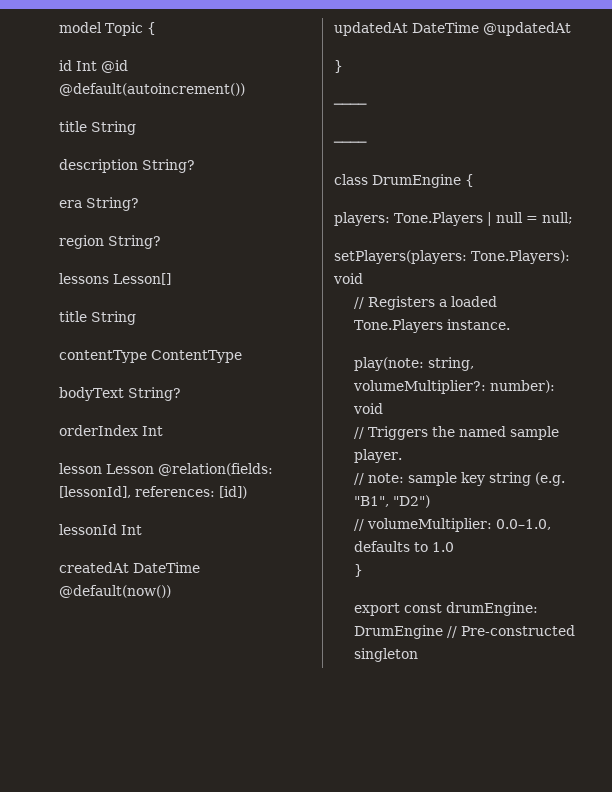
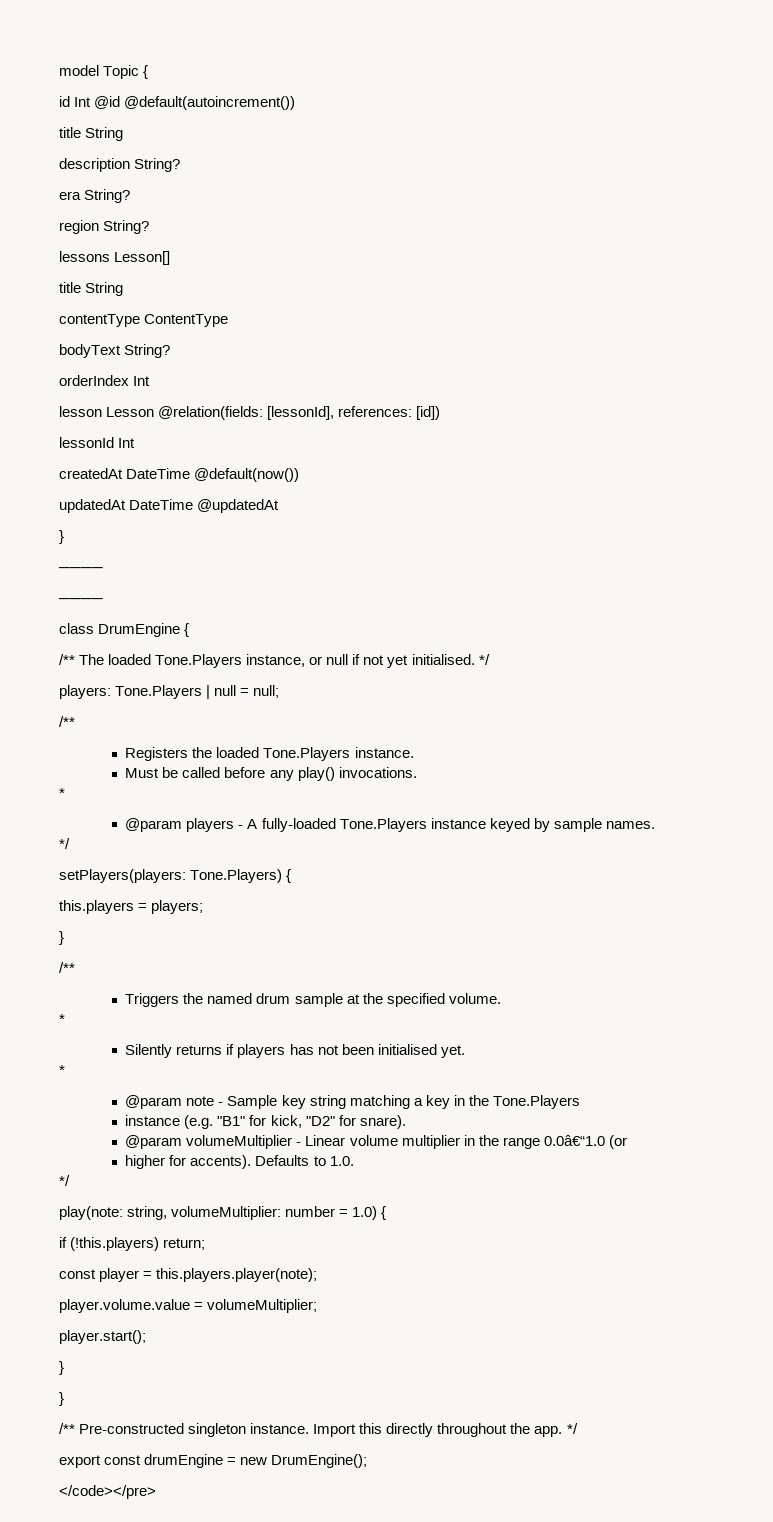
(474, 180) none -> [59,654,490,668] // /** The loaded Tone.Players instance, or null if not yet initialised. */
[334,250,570,264] [333,273,363,284] [354,296,498,310] [354,319,511,333] [354,357,475,371] [353,380,556,394] [353,403,384,414] [354,426,560,440] [354,449,403,463] [354,472,566,486] [354,495,431,508] [354,518,552,532] [354,541,455,552] [354,564,364,577] [354,602,539,616] [354,625,576,639] [354,648,419,662] setPlayers(players: Tone.Players): void // // Registers a loaded Tone.Players instance. // play(note: string, volumeMultiplier?: number): void // // Triggers the named sample player. // // note: sample key string (e.g. "B1", "D2") // // volumeMultiplier: 0.0–1.0, defaults to 1.0 // } // export const drumEngine: DrumEngine // Pre-constructed singleton -> [59,716,75,727] [125,747,414,761] [125,767,417,781] [59,788,65,798] [125,818,655,832] [59,838,70,849] [59,869,292,883] [59,900,204,914] [59,931,64,945] [59,962,75,973] [125,993,501,1007] [59,1014,65,1024] [125,1044,465,1058] [59,1065,65,1075] [125,1095,580,1109] [125,1115,406,1129] [125,1135,627,1149] [125,1155,354,1169] [59,1175,70,1186] [59,1206,387,1220] [59,1237,206,1251] [59,1268,318,1282] [59,1299,318,1313] [59,1330,146,1344] [59,1361,64,1375] [59,1392,64,1406] [59,1423,578,1437] [59,1454,368,1468] [59,1485,156,1499] /** // Registers the loaded Tone.Players instance. // Must be called before any play() invocations. // * // @param players - A fully-loaded Tone.Players instance keyed by sample names. // */ // setPlayers(players: Tone.Players) { // this.players = players; // } // /** // Triggers the named drum sample at the specified volume. // * // Silently returns if players has not been initialised yet. // * // @param note - Sample key string matching a key in the Tone.Players // instance (e.g. "B1" for kick, "D2" for snare). // @param volumeMultiplier - Linear volume multiplier in the range 0.0â€“1.0 (or // higher for accents). Defaults to 1.0. // */ // play(note: string, volumeMultiplier: number = 1.0) { // if (!this.players) return; // const player = this.players.player(note); // player.volume.value = volumeMultiplier; // player.start(); // } // } // /** Pre-constructed singleton instance. Import this directly throughout the app. */ // export const drumEngine = new DrumEngine(); // </code></pre>

